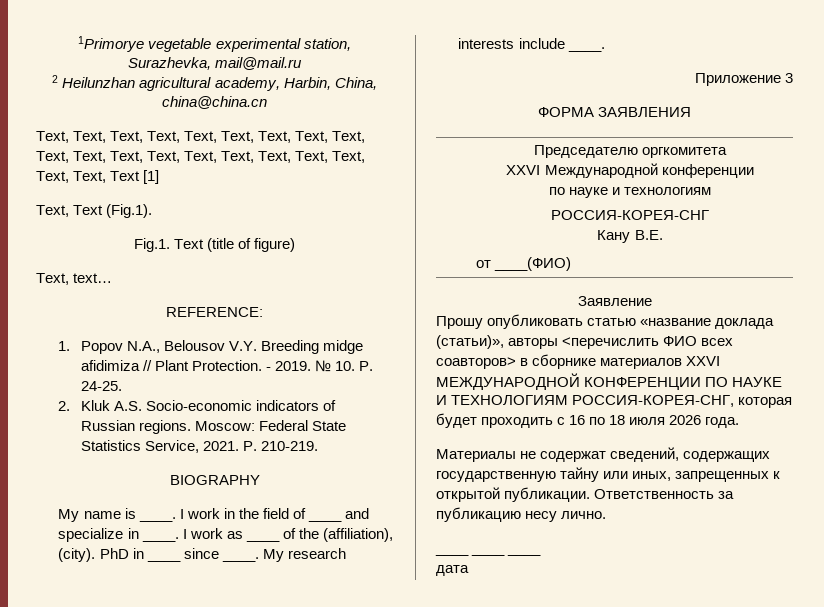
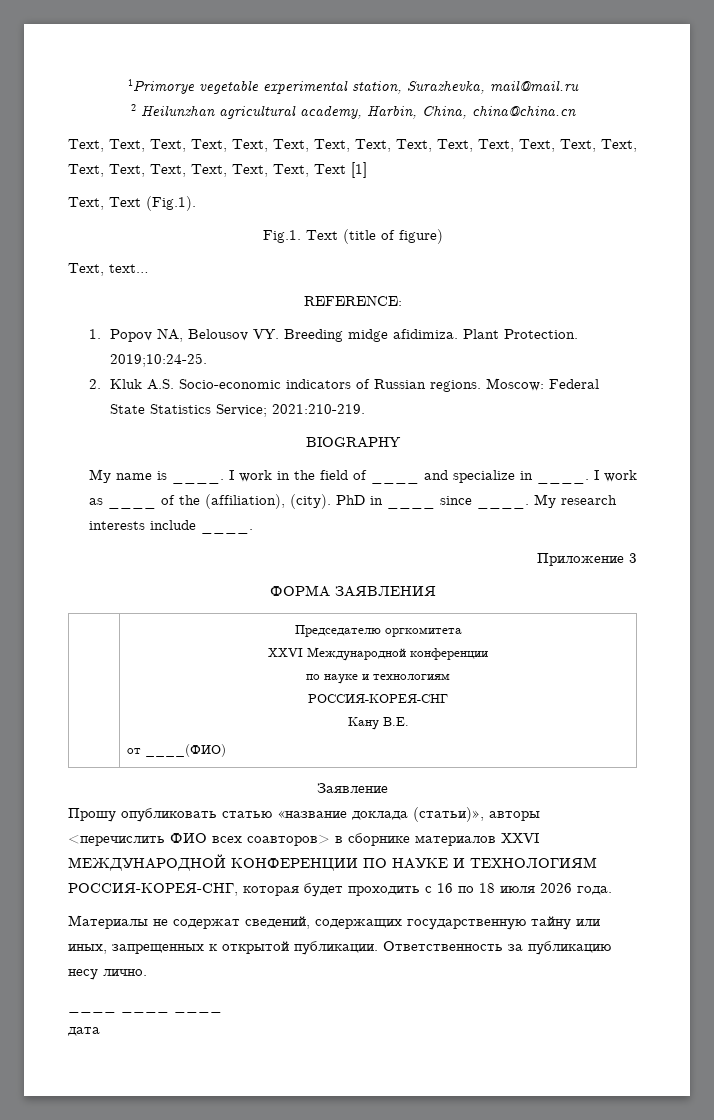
[126,340,364,354] [80,360,374,372] [80,381,122,391] N.A., Belousov V.Y. Breeding midge afidimiza // Plant Protection. - 2019. № 10. P. 24-25. -> [156,328,578,342] [109,353,207,367] NA, Belousov VY. Breeding midge afidimiza. Plant Protection. 2019;10:24-25.
[144,440,319,453] Service, 2021. P. 210-219. -> [215,404,365,417] Service; 2021:210-219.

